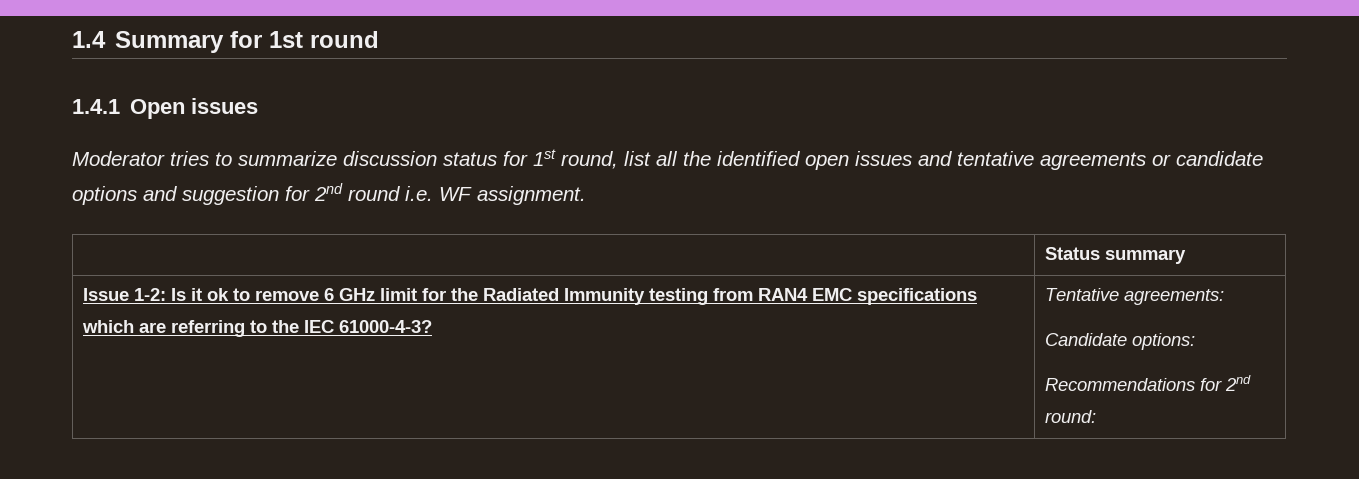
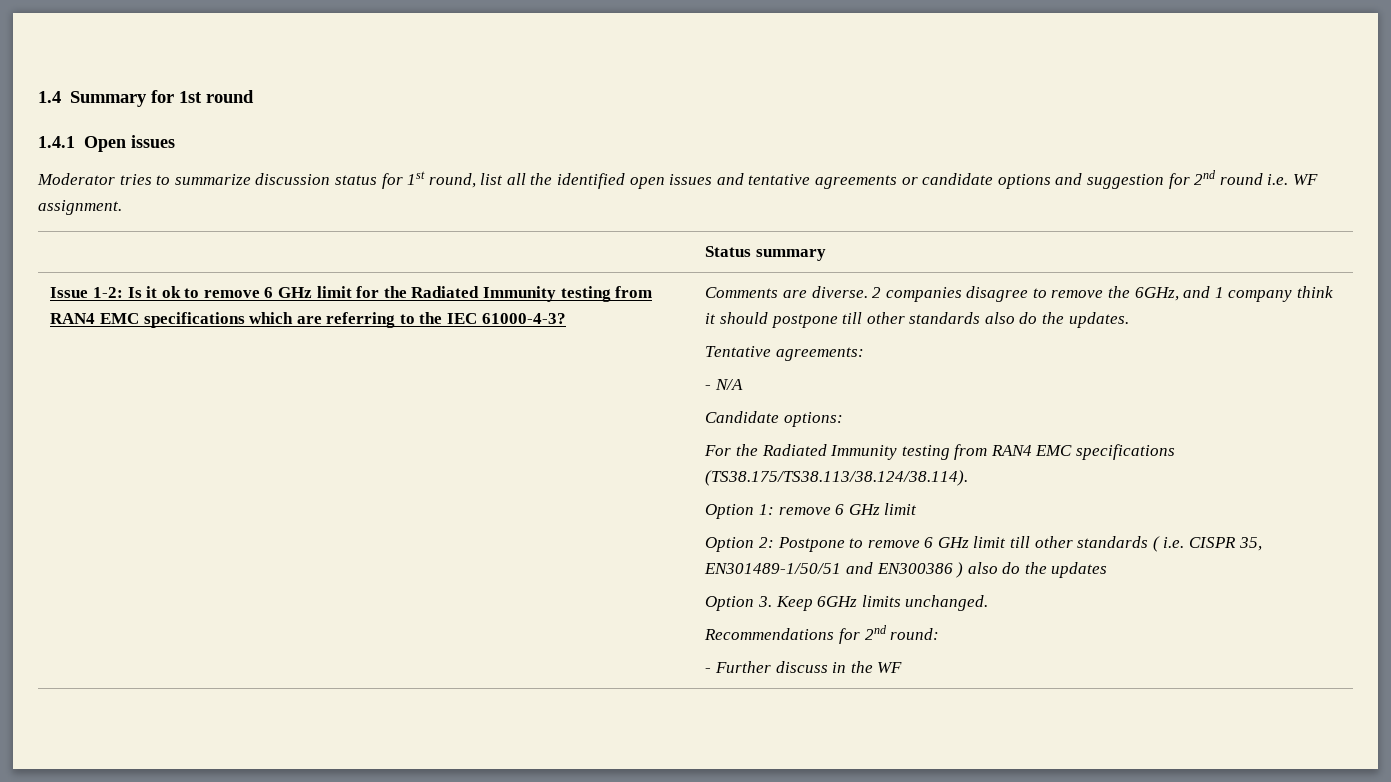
(432, 326) none -> [705,286,1333,302] [705,312,1129,328] Comments are diverse. 2 companies disagree to remove the 6GHz, and 1 company think it should postpone till other standards also do the updates. //
(1224, 297) none -> [705,379,743,390] // - N/A
[1044,375,1251,391] [1044,410,1096,423] Recommendations for 2nd round: -> [704,444,1176,460] [705,470,969,486] [705,503,918,519] [705,536,1262,552] [704,562,1108,578] [705,595,989,611] [704,625,940,644] [705,661,903,673] For the Radiated Immunity testing from RAN4 EMC specifications (TS38.175/TS38.113/38.124/38.114). // Option 1: remove 6 GHz limit // Option 2: Postpone to remove 6 GHz limit till other standards ( i.e. CISPR 35, EN301489-1/50/51 and EN300386 ) also do the updates // Option 3. Keep 6GHz limits unchanged. // Recommendations for 2nd round: // - Further discuss in the WF

